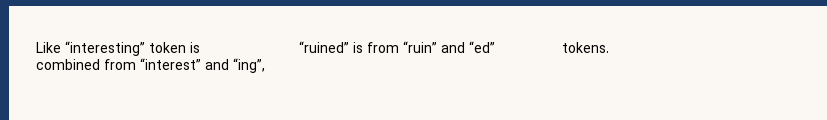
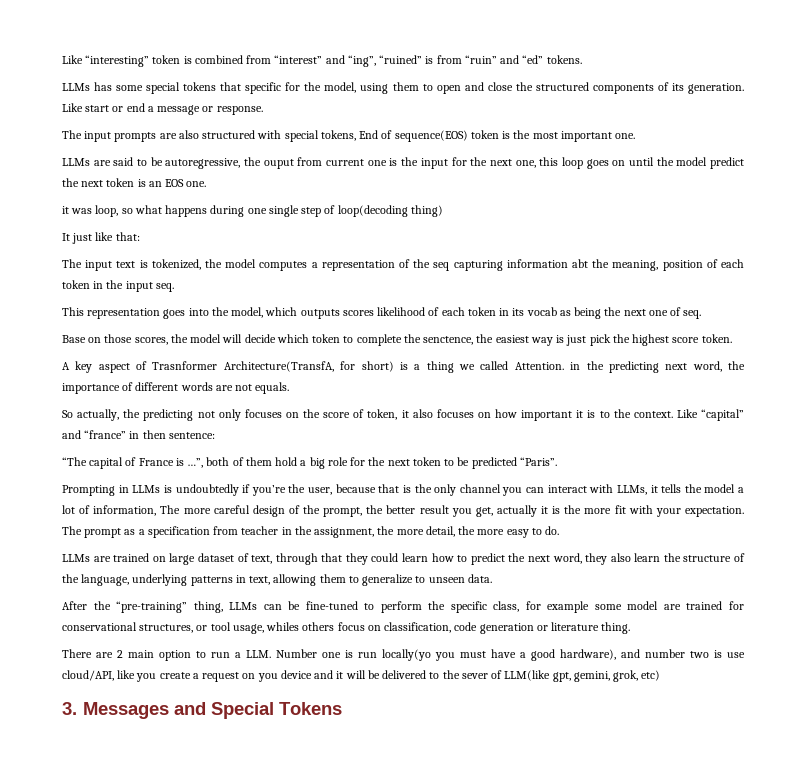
(609, 47) none -> [62,82,744,94] [62,103,263,115] [62,130,636,142] [62,157,744,169] [62,178,207,187] [62,205,443,217] [62,232,140,244] [62,259,745,271] [62,280,174,292] [62,307,702,319] [62,334,732,346] [62,361,745,373] [62,382,290,394] [62,409,744,421] [62,430,215,439] [62,457,557,469] [62,484,744,496] [62,505,745,517] [62,526,560,538] [62,553,745,565] [62,574,492,586] [62,601,744,613] [62,622,631,634] [62,649,745,661] [62,670,661,682] [62,702,342,719] // LLMs has some special tokens that specific for the model, using them to open and close the structured components of its generation. Like start or end a message or response. // The input prompts are also structured with special tokens, End of sequence(EOS) token is the most important one. // LLMs are said to be autoregressive, the ouput from current one is the input for the next one, this loop goes on until the model predict the next token is an EOS one. // it was loop, so what happens during one single step of loop(decoding thing) // It just like that: // The input text is tokenized, the model computes a representation of the seq capturing information abt the meaning, position of each token in the input seq. // This representation goes into the model, which outputs scores likelihood of each token in its vocab as being the next one of seq. // Base on those scores, the model will decide which token to complete the senctence, the easiest way is just pick the highest score token. // A key aspect of Trasnformer Architecture(TransfA, for short) is a thing we called Attention. in the predicting next word, the importance of different words are not equals. // So actually, the predicting not only focuses on the score of token, it also focuses on how important it is to the context. Like “capital” and “france” in then sentence: // “The capital of France is …”, both of them hold a big role for the next token to be predicted “Paris”. // Prompting in LLMs is undoubtedly if you’re the user, because that is the only channel you can interact with LLMs, it tells the model a lot of information, The more careful design of the prompt, the better result you get, actually it is the more fit with your expectation. The prompt as a specification from teacher in the assignment, the more detail, the more easy to do. // LLMs are trained on large dataset of text, through that they could learn how to predict the next word, they also learn the structure of the language, underlying patterns in text, allowing them to generalize to unseen data. // After the “pre-training” thing, LLMs can be fine-tuned to perform the specific class, for example some model are trained for conservational structures, or tool usage, whiles others focus on classification, code generation or literature thing. // There are 2 main option to run a LLM. Number one is run locally(yo you must have a good hardware), and number two is use cloud/API, like you create a request on you device and it will be delivered to the sever of LLM(like gpt, gemini, grok, etc) // 3. Messages and Special Tokens

